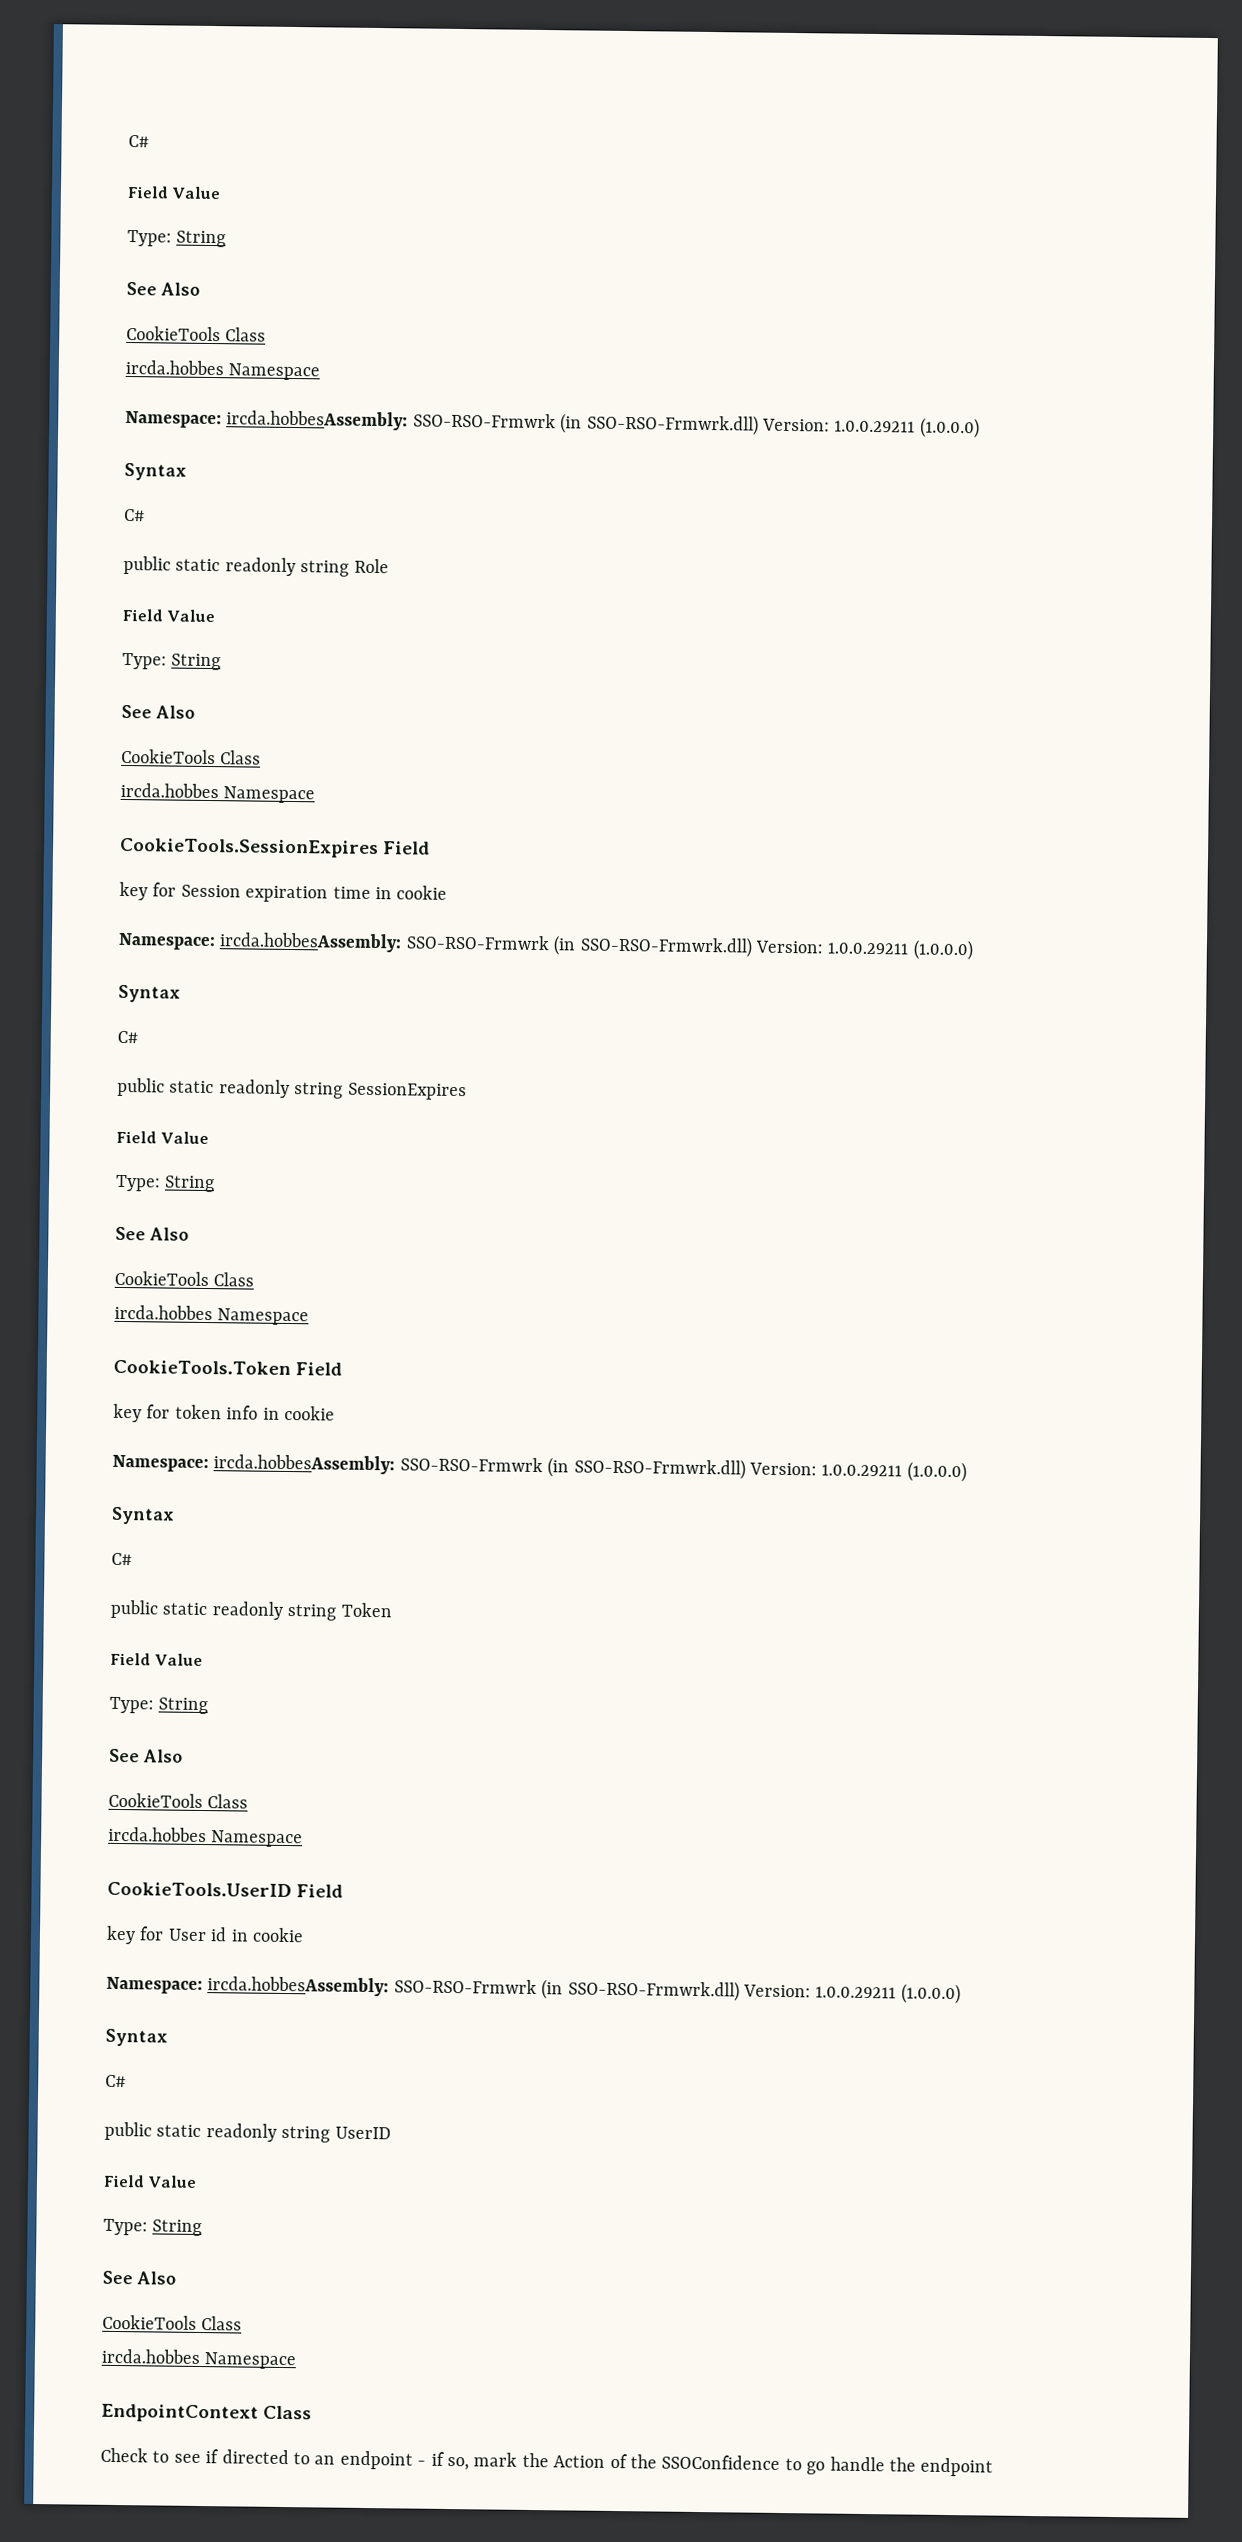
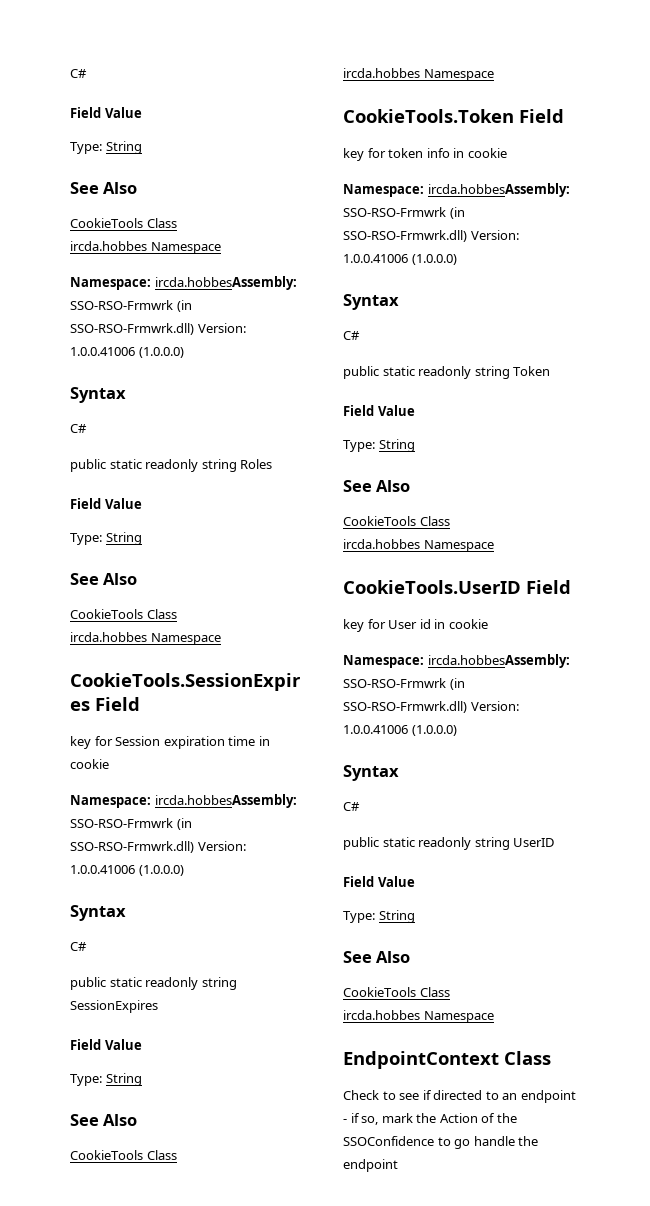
[834,417,980,439] [124,462,187,481] [123,508,146,522] [123,555,389,577] 1.0.0.29211 (1.0.0.0) // Syntax // C# // public static readonly string Role -> [70,347,184,358] [70,387,126,403] [70,424,87,433] [70,459,273,472] 1.0.0.41006 (1.0.0.0) // Syntax // C# // public static readonly string Roles
[827,942,909,955] 1.0.0.29211 -> [70,865,135,874] 1.0.0.41006
[821,1464,903,1477] 1.0.0.29211 -> [343,254,408,263] 1.0.0.41006
[815,1986,897,1999] 1.0.0.29211 -> [343,725,408,734] 1.0.0.41006

